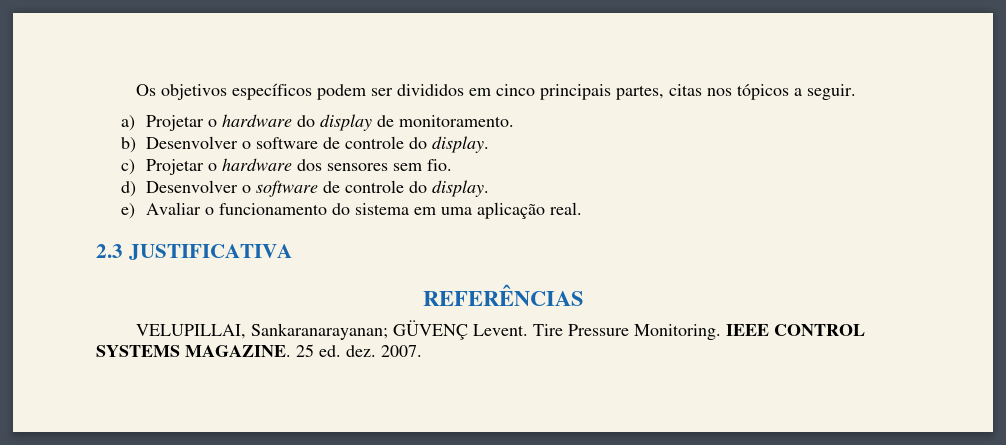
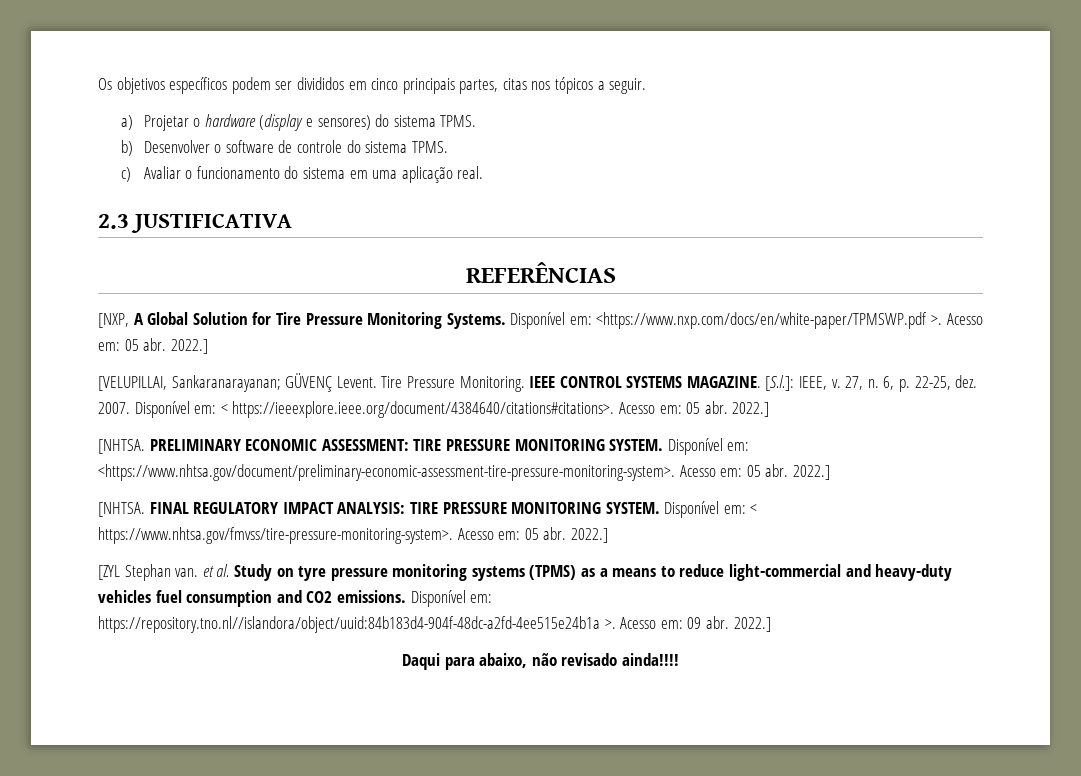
[296,114,514,131] do display de monitoramento. -> [259,114,477,131] (display e sensores) do sistema TPMS.
[431,136,489,153] [120,158,452,175] [120,180,489,197] [120,203,135,219] display. // c) Projetar o hardware dos sensores sem fio. // d) Desenvolver o software de controle do display. // e) -> [365,141,448,153] [120,167,131,182] sistema TPMS. // c)
[136,324,247,339] VELUPILLAI, -> [98,312,983,329] [98,338,208,354] [98,376,167,391] [NXP, A Global Solution for Tire Pressure Monitoring Systems. Disponível em: <https://www.nxp.com/docs/en/white-paper/TPMSWP.pdf >. Acesso em: 05 abr. 2022.] // [VELUPILLAI,
[296,344,422,357] 25 ed. dez. 2007. -> [765,375,978,392] [98,401,770,418] [98,438,750,455] [98,464,830,481] [98,501,758,518] [98,527,608,544] [98,564,953,581] [98,590,493,607] [98,616,771,633] [402,653,679,670] [S.l.]: IEEE, v. 27, n. 6, p. 22-25, dez. 2007. Disponível em: < https://ieeexplore.ieee.org/document/4384640/citations#citations>. Acesso em: 05 abr. 2022.] // [NHTSA. PRELIMINARY ECONOMIC ASSESSMENT: TIRE PRESSURE MONITORING SYSTEM. Disponível em: <https://www.nhtsa.gov/document/preliminary-economic-assessment-tire-pressure-monitoring-system>. Acesso em: 05 abr. 2022.] // [NHTSA. FINAL REGULATORY IMPACT ANALYSIS: TIRE PRESSURE MONITORING SYSTEM. Disponível em: < https://www.nhtsa.gov/fmvss/tire-pressure-monitoring-system>. Acesso em: 05 abr. 2022.] // [ZYL Stephan van. et al. Study on tyre pressure monitoring systems (TPMS) as a means to reduce light-commercial and heavy-duty vehicles fuel consumption and CO2 emissions. Disponível em: https://repository.tno.nl//islandora/object/uuid:84b183d4-904f-48dc-a2fd-4ee515e24b1a >. Acesso em: 09 abr. 2022.] // Daqui para abaixo, não revisado ainda!!!!

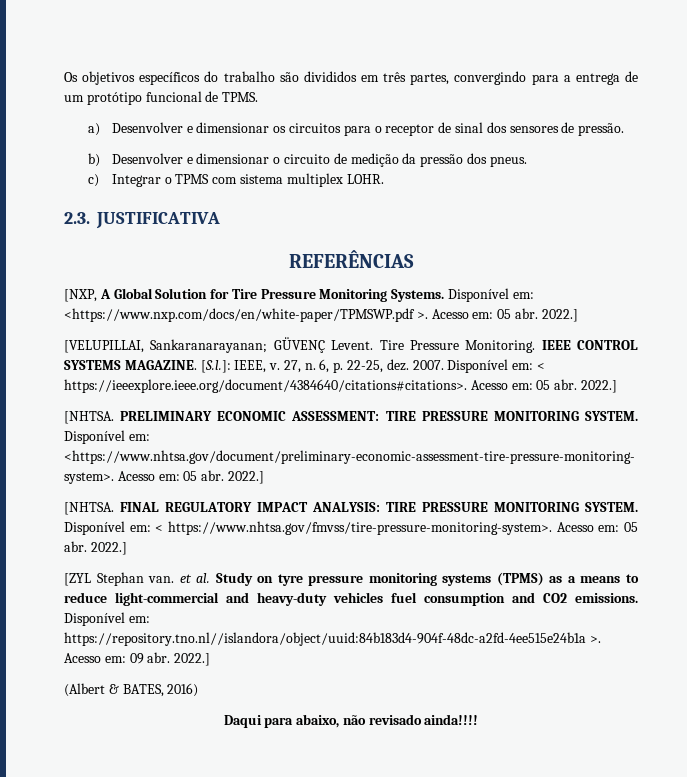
[231,77,647,94] [120,114,477,131] [120,140,448,156] [120,166,484,183] [98,214,129,229] podem ser divididos em cinco principais partes, citas nos tópicos a seguir. // a) Projetar o hardware (display e sensores) do sistema TPMS. // b) Desenvolver o software de controle do sistema TPMS. // c) Avaliar o funcionamento do sistema em uma aplicação real. // 2.3 -> [204,71,638,85] [64,91,259,105] [87,122,625,136] [87,153,527,167] [87,173,384,187] [64,212,90,224] do trabalho são divididos em três partes, convergindo para a entrega de um protótipo funcional de TPMS. // a) Desenvolver e dimensionar os circuitos para o receptor de sinal dos sensores de pressão. // b) Desenvolver e dimensionar o circuito de medição da pressão dos pneus. // c) Integrar o TPMS com sistema multiplex LOHR. // 2.3.
(771, 624) none -> [64,683,199,697] // (Albert & BATES, 2016)

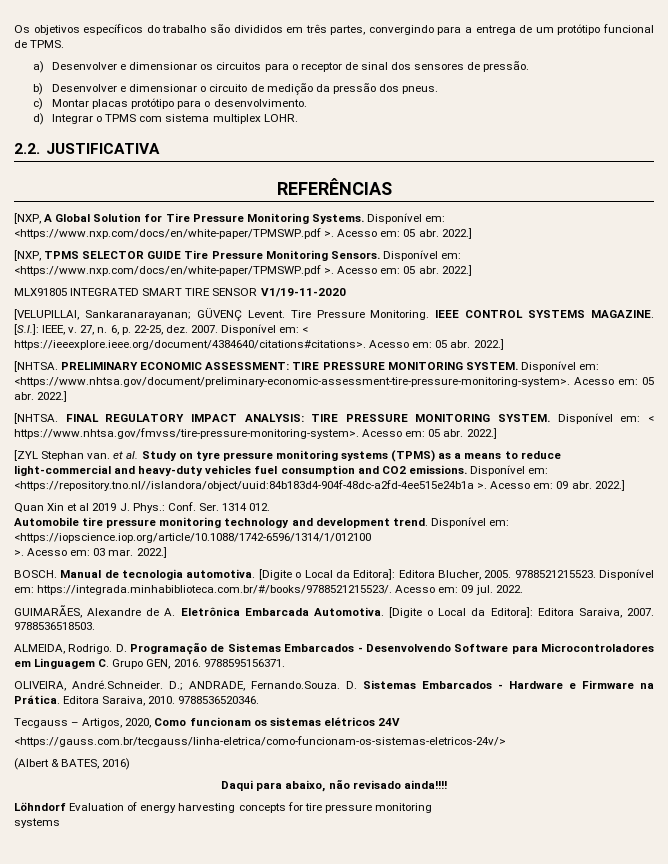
(99, 180) none -> [52,98,307,109] [33,113,45,125] Montar placas protótipo para o desenvolvimento. // d)
[64,212,90,224] 2.3. -> [14,143,40,154] 2.2.
(578, 315) none -> [14,250,461,261] [14,265,472,276] [14,288,346,297] // [NXP, TPMS SELECTOR GUIDE Tire Pressure Monitoring Sensors. Disponível em: <https://www.nxp.com/docs/en/white-paper/TPMSWP.pdf >. Acesso em: 05 abr. 2022.] // MLX91805 INTEGRATED SMART TIRE SENSOR V1/19-11-2020
[64,632,586,646] https://repository.tno.nl//islandora/object/uuid:84b183d4-904f-48dc-a2fd-4ee515e24b1a -> [14,480,474,491] <https://repository.tno.nl//islandora/object/uuid:84b183d4-904f-48dc-a2fd-4ee515e24b1a
(211, 659) none -> [14,502,271,513] [14,517,509,528] [14,533,371,543] [14,547,167,558] [14,569,654,580] [14,585,523,595] [14,605,654,618] [14,622,95,630] [14,642,655,655] [14,658,285,669] [14,680,654,691] [14,695,260,706] [14,717,400,728] [14,736,506,747] // Quan Xin et al 2019 J. Phys.: Conf. Ser. 1314 012. // Automobile tire pressure monitoring technology and development trend. Disponível em: <https://iopscience.iop.org/article/10.1088/1742-6596/1314/1/012100 // >. Acesso em: 03 mar. 2022.] // BOSCH. Manual de tecnologia automotiva. [Digite o Local da Editora]: Editora Blucher, 2005. 9788521215523. Disponível em: https://integrada.minhabiblioteca.com.br/#/books/9788521215523/. Acesso em: 09 jul. 2022. // GUIMARÃES, Alexandre de A. Eletrônica Embarcada Automotiva. [Digite o Local da Editora]: Editora Saraiva, 2007. 9788536518503. // ALMEIDA, Rodrigo. D. Programação de Sistemas Embarcados - Desenvolvendo Software para Microcontroladores em Linguagem C. Grupo GEN, 2016. 9788595156371. // OLIVEIRA, André.Schneider. D.; ANDRADE, Fernando.Souza. D. Sistemas Embarcados - Hardware e Firmware na Prática. Editora Saraiva, 2010. 9788536520346. // Tecgauss – Artigos, 2020, Como funcionam os sistemas elétricos 24V // <https://gauss.com.br/tecgauss/linha-eletrica/como-funcionam-os-sistemas-eletricos-24v/>
(479, 719) none -> [14,802,432,813] [14,818,60,828] // Löhndorf Evaluation of energy harvesting concepts for tire pressure monitoring // systems

